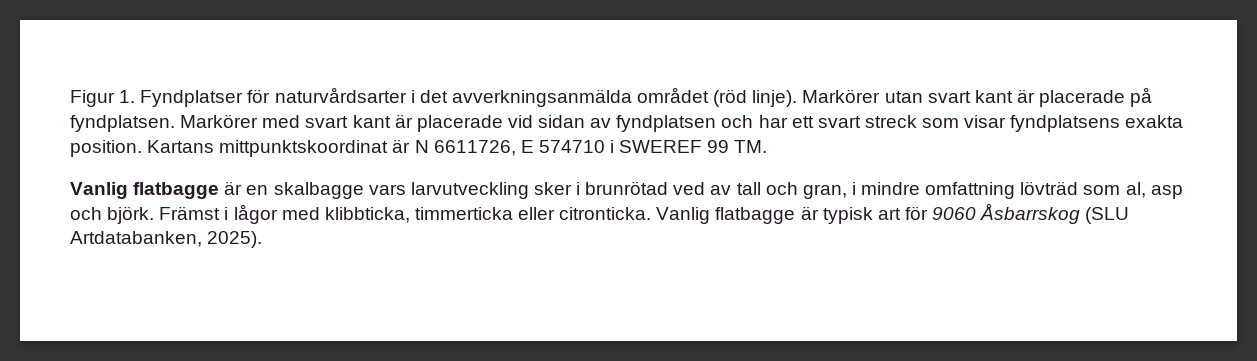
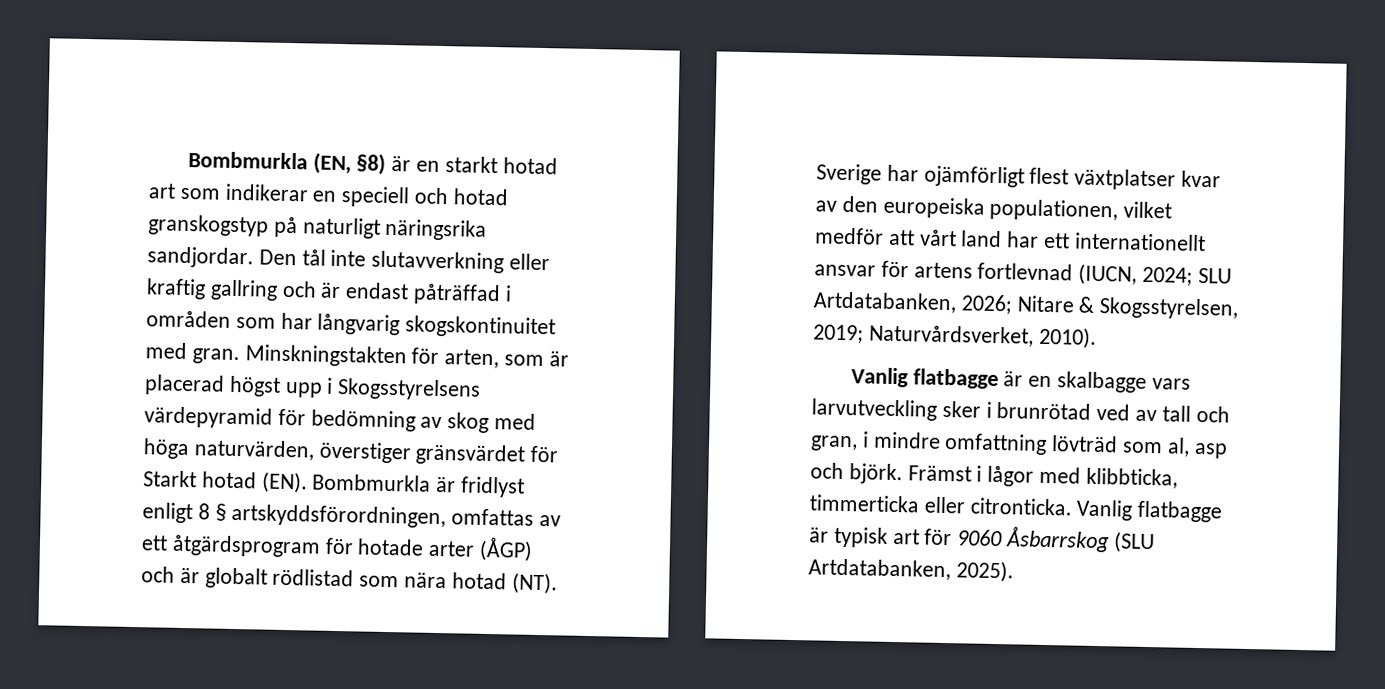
[70,87,1153,107] [70,114,1184,132] [70,139,768,157] Figur 1. Fyndplatser för naturvårdsarter i det avverkningsanmälda området (röd linje). Markörer utan svart kant är placerade på fyndplatsen. Markörer med svart kant är placerade vid sidan av fyndplatsen och har ett svart streck som visar fyndplatsens exakta position. Kartans mittpunktskoordinat är N 6611726, E 574710 i SWEREF 99 TM. -> [187,151,558,175] [148,183,509,208] [148,214,488,241] [147,246,551,274] [146,278,512,306] [146,310,557,339] [145,342,569,369] [144,374,482,401] [144,406,537,434] [143,438,559,466] [143,470,526,498] [142,502,562,529] [141,534,534,562] [141,566,558,595] [816,163,1222,191] [815,195,1173,222] [815,227,1206,252] [814,260,1232,286] [813,291,1239,320] [813,324,1097,349] Bombmurkla (EN, §8) är en starkt hotad art som indikerar en speciell och hotad granskogstyp på naturligt näringsrika sandjordar. Den tål inte slutavverkning eller kraftig gallring och är endast påträffad i områden som har långvarig skogskontinuitet med gran. Minskningstakten för arten, som är placerad högst upp i Skogsstyrelsens värdepyramid för bedömning av skog med höga naturvärden, överstiger gränsvärdet för Starkt hotad (EN). Bombmurkla är fridlyst enligt 8 § artskyddsförordningen, omfattas av ett åtgärdsprogram för hotade arter (ÅGP) och är globalt rödlistad som nära hotad (NT). Sverige har ojämförligt flest växtplatser kvar av den europeiska populationen, vilket medför att vårt land har ett internationellt ansvar för artens fortlevnad (IUCN, 2024; SLU Artdatabanken, 2026; Nitare & Skogsstyrelsen, 2019; Naturvårdsverket, 2010).

